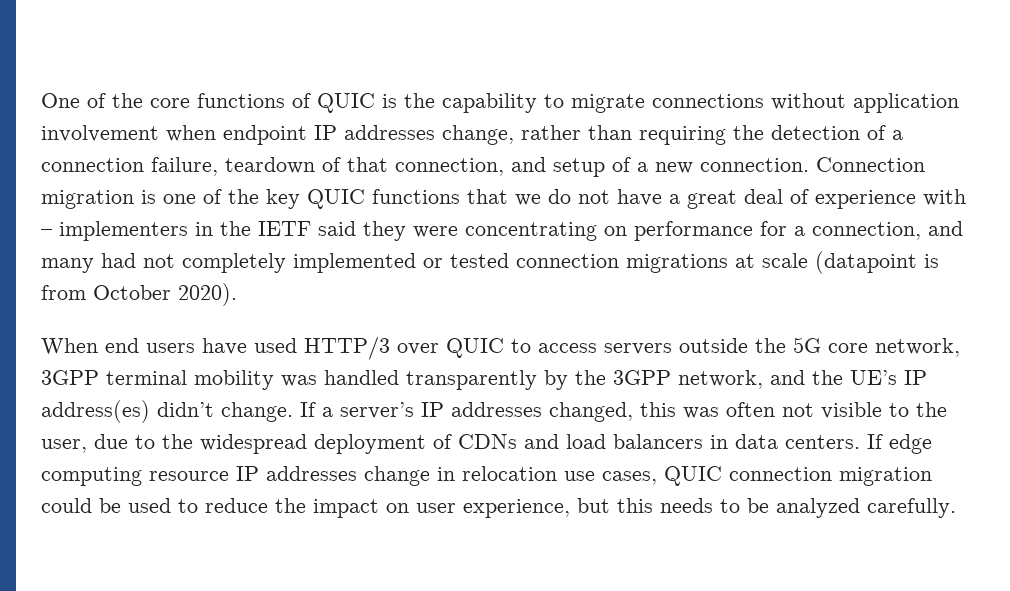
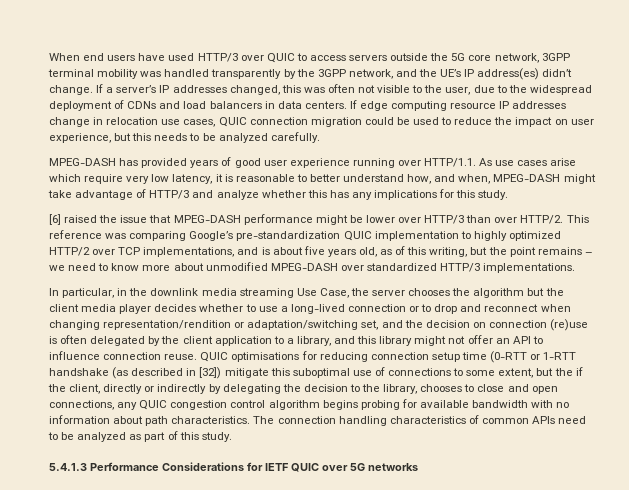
[41,93,959,113] [41,125,903,145] [41,157,925,177] [41,189,966,209] [41,221,963,241] [41,251,939,274] [41,283,237,306] One of the core functions of QUIC is the capability to migrate connections without application involvement when endpoint IP addresses change, rather than requiring the detection of a connection failure, teardown of that connection, and setup of a new connection. Connection migration is one of the key QUIC functions that we do not have a great deal of experience with – implementers in the IETF said they were concentrating on performance for a connection, and many had not completely implemented or tested connection migrations at scale (datapoint is from October 2020). // -> (49, 57) none
(956, 508) none -> [49,157,577,168] [49,174,596,184] [48,189,509,200] [49,214,589,225] [49,230,561,241] [49,246,593,257] [49,262,576,273] [49,288,564,298] [49,304,571,314] [49,319,589,331] [49,335,543,346] [49,351,577,363] [49,367,583,379] [48,384,558,394] [49,399,570,410] [49,415,587,426] [48,431,232,442] [49,462,418,472] // MPEG-DASH has provided years of good user experience running over HTTP/1.1. As use cases arise which require very low latency, it is reasonable to better understand how, and when, MPEG-DASH might take advantage of HTTP/3 and analyze whether this has any implications for this study. // [6] raised the issue that MPEG-DASH performance might be lower over HTTP/3 than over HTTP/2. This reference was comparing Google’s pre-standardization QUIC implementation to highly optimized HTTP/2 over TCP implementations, and is about five years old, as of this writing, but the point remains – we need to know more about unmodified MPEG-DASH over standardized HTTP/3 implementations. // In particular, in the downlink media streaming Use Case, the server chooses the algorithm but the client media player decides whether to use a long-lived connection or to drop and reconnect when changing representation/rendition or adaptation/switching set, and the decision on connection (re)use is often delegated by the client application to a library, and this library might not offer an API to influence connection reuse. QUIC optimisations for reducing connection setup time (0-RTT or 1-RTT handshake (as described in [32]) mitigate this suboptimal use of connections to some extent, but the if the client, directly or indirectly by delegating the decision to the library, chooses to close and open connections, any QUIC congestion control algorithm begins probing for available bandwidth with no information about path characteristics. The connection handling characteristics of common APIs need to be analyzed as part of this study. // 5.4.1.3 Performance Considerations for IETF QUIC over 5G networks

